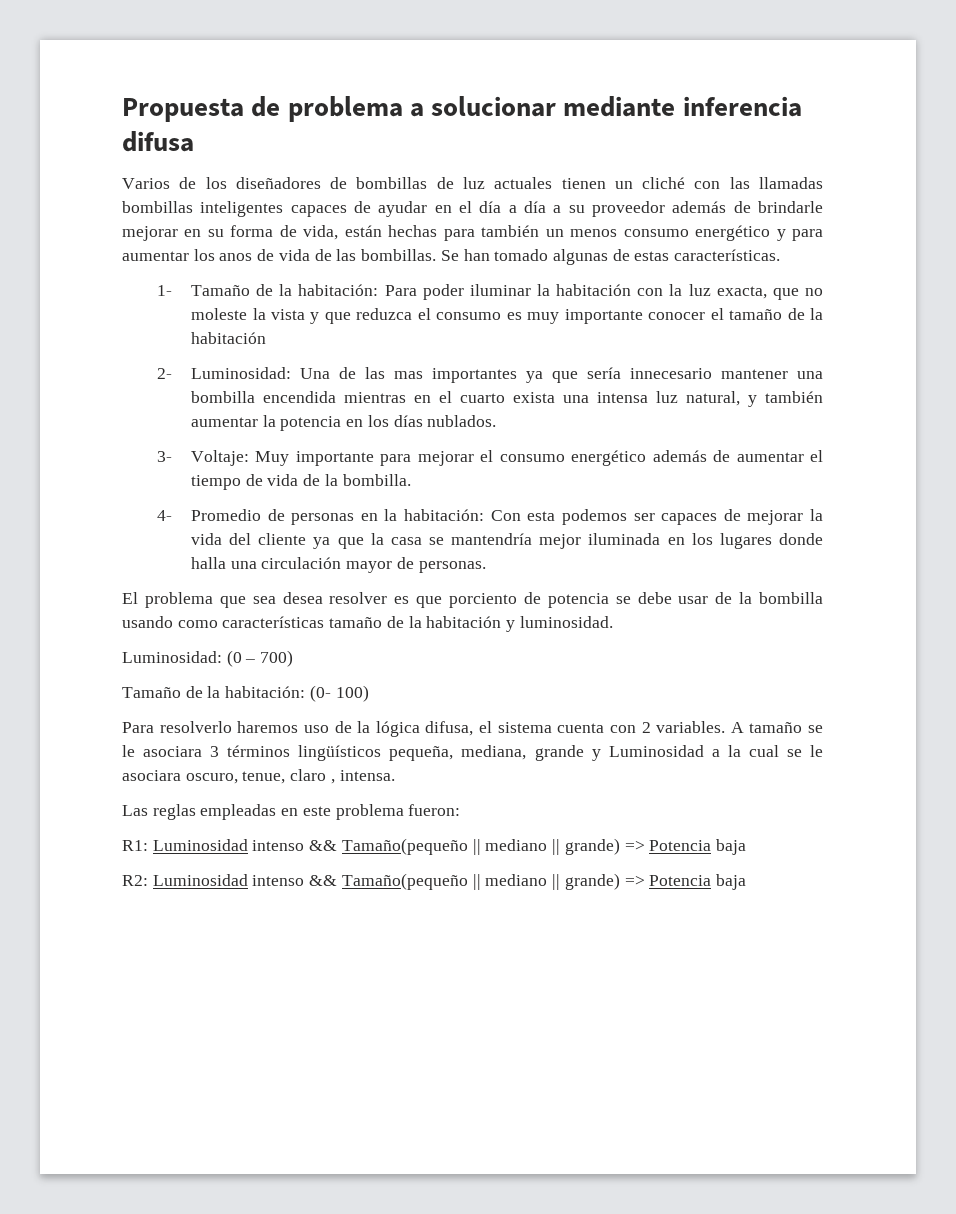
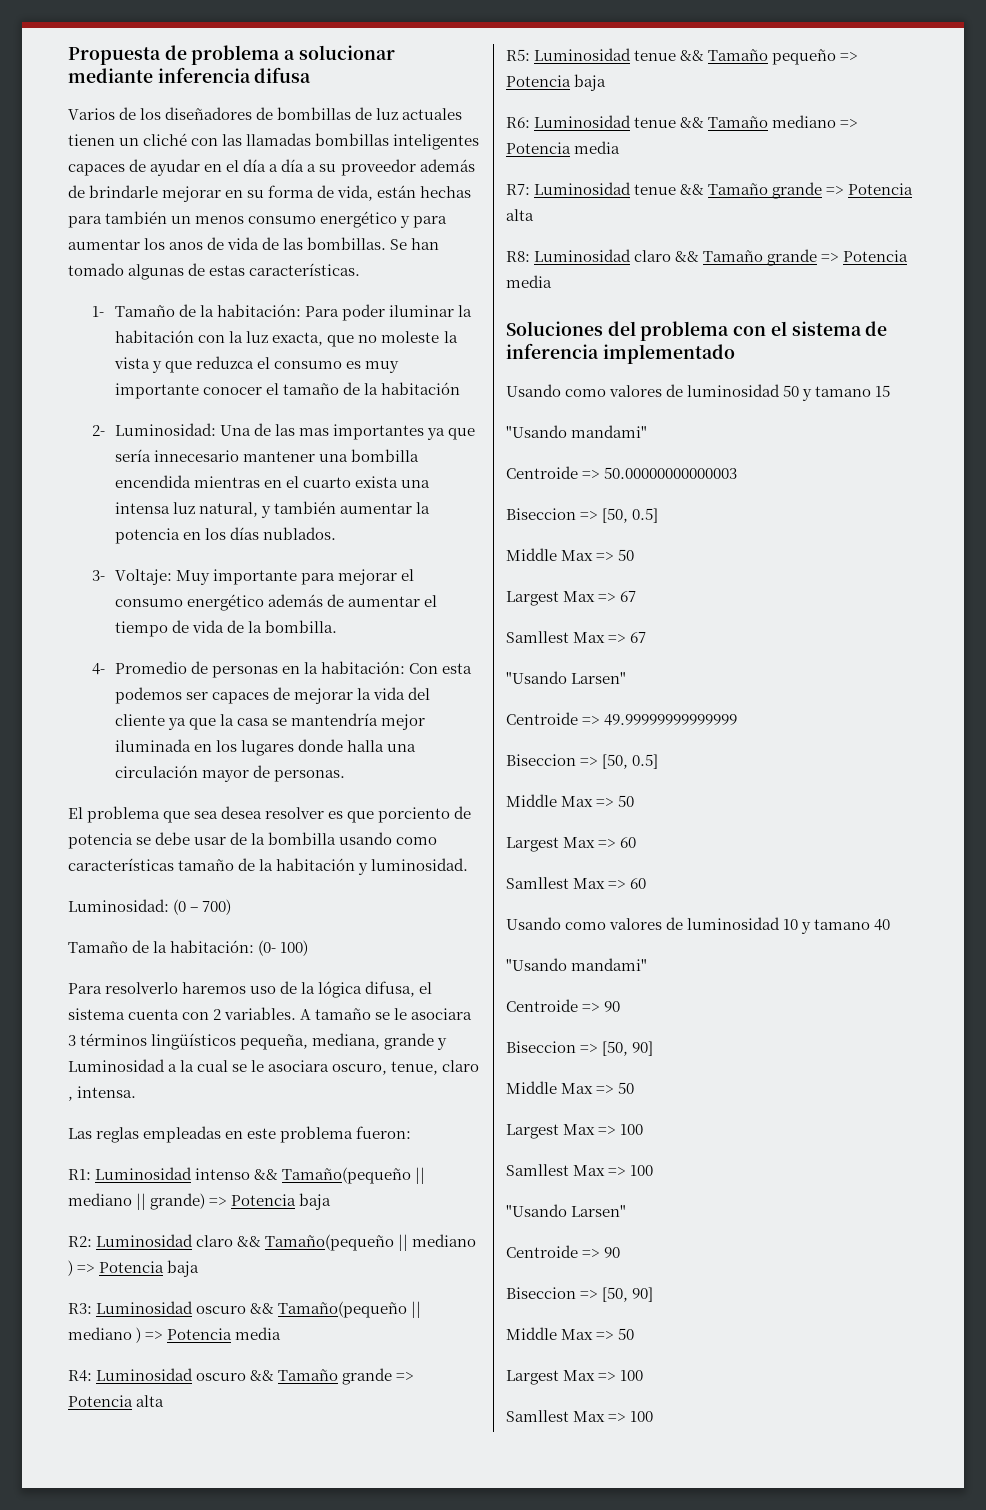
[252,873,746,890] intenso && Tamaño(pequeño || mediano || grande) => Potencia baja -> [196,1234,477,1251] [68,1260,200,1277] [68,1301,422,1318] [68,1327,282,1343] [68,1368,415,1385] [68,1395,165,1407] [506,48,859,65] [506,74,607,91] [506,115,859,128] [506,141,621,154] [506,182,914,199] [506,209,534,221] [506,249,909,266] [506,275,552,288] [506,321,888,341] [506,343,735,364] [506,384,891,401] [506,425,648,438] [506,466,738,479] [506,508,659,523] [506,548,635,561] [506,591,637,606] [506,631,647,643] [506,671,627,684] [506,712,738,726] [506,754,659,769] [506,794,635,807] [506,837,637,852] [506,877,647,889] [506,917,891,934] [506,958,648,971] [506,999,621,1012] [506,1041,654,1056] [506,1081,635,1094] [506,1124,644,1139] [506,1164,654,1176] [506,1204,627,1217] [506,1245,621,1258] [506,1287,654,1302] [506,1327,635,1340] [506,1370,644,1385] [506,1410,654,1422] claro && Tamaño(pequeño || mediano ) => Potencia baja // R3: Luminosidad oscuro && Tamaño(pequeño || mediano ) => Potencia media // R4: Luminosidad oscuro && Tamaño grande => Potencia alta // R5: Luminosidad tenue && Tamaño pequeño => Potencia baja // R6: Luminosidad tenue && Tamaño mediano => Potencia media // R7: Luminosidad tenue && Tamaño grande => Potencia alta // R8: Luminosidad claro && Tamaño grande => Potencia media // Soluciones del problema con el sistema de inferencia implementado // Usando como valores de luminosidad 50 y tamano 15 // "Usando mandami" // Centroide => 50.00000000000003 // Biseccion => [50, 0.5] // Middle Max => 50 // Largest Max => 67 // Samllest Max => 67 // "Usando Larsen" // Centroide => 49.99999999999999 // Biseccion => [50, 0.5] // Middle Max => 50 // Largest Max => 60 // Samllest Max => 60 // Usando como valores de luminosidad 10 y tamano 40 // "Usando mandami" // Centroide => 90 // Biseccion => [50, 90] // Middle Max => 50 // Largest Max => 100 // Samllest Max => 100 // "Usando Larsen" // Centroide => 90 // Biseccion => [50, 90] // Middle Max => 50 // Largest Max => 100 // Samllest Max => 100

